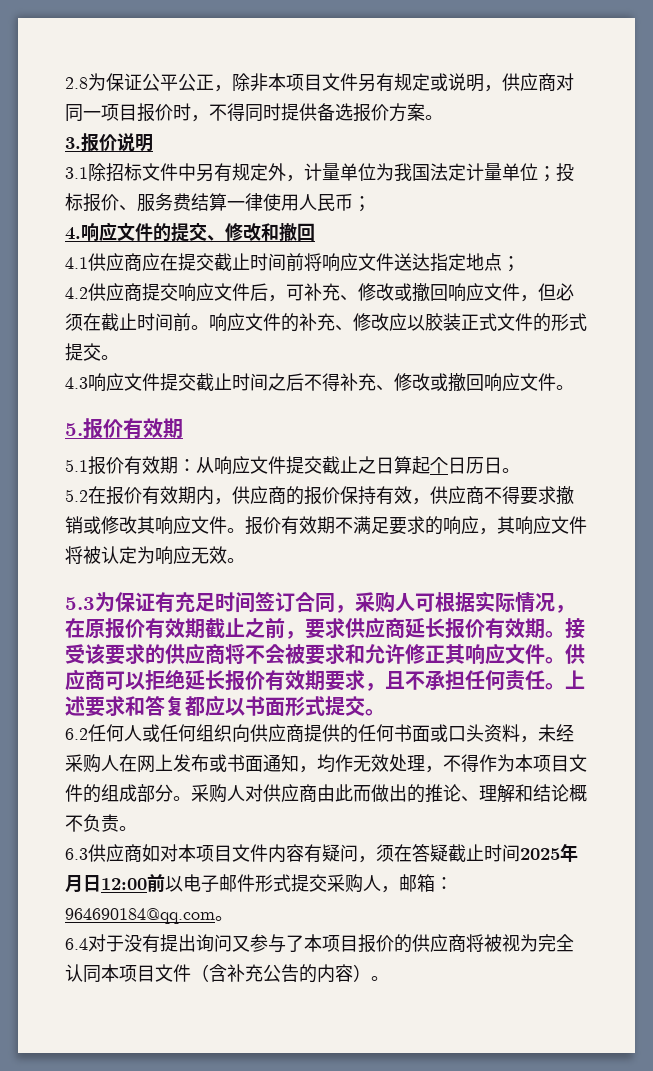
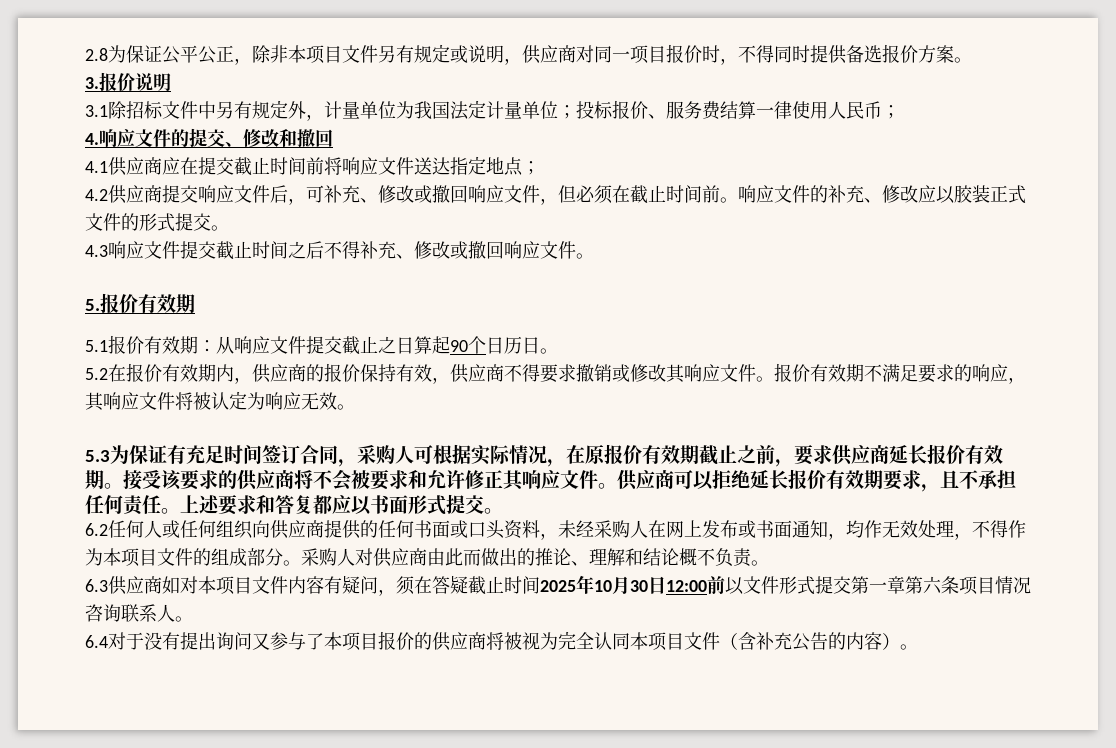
(430, 465) none -> [450,340,468,352] 90
[65,875,83,893] 月 -> [594,576,648,595] 10月30
[183,874,237,893] 电子邮 -> [743,576,761,594] 文
[327,874,453,893] [65,908,215,924] 采购人，邮箱：964690184@qq.com -> [851,576,1031,595] [85,604,175,622] 第一章第六条项目情况咨询联系人

